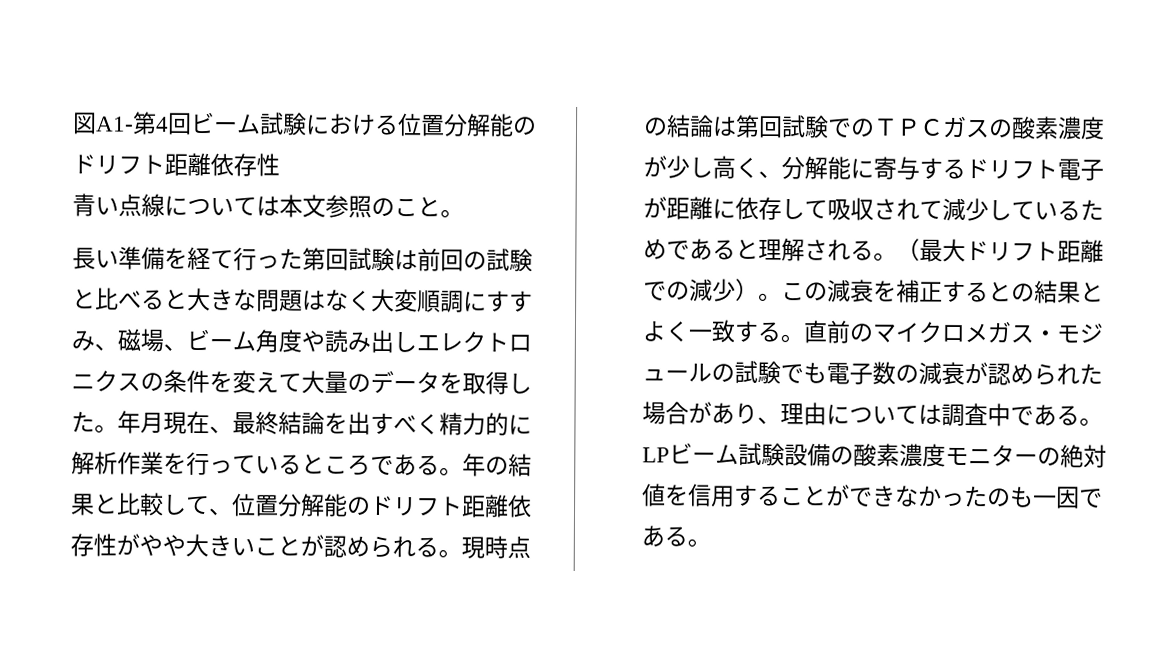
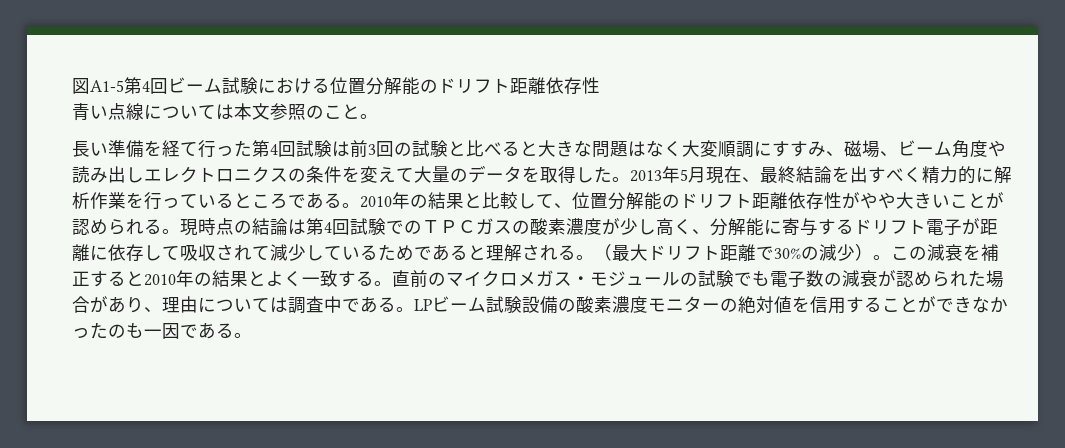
[94,116,134,132] A1- -> [89,80,124,92] A1-5
(326, 259) none -> [269,144,278,155] 4
(441, 260) none -> [367,144,376,155] 3
[116,410,141,434] 年 -> [629,166,688,183] 2013年5
(463, 471) none -> [359,196,392,208] 2010
(760, 126) none -> [323,222,332,233] 4
(667, 291) none -> [773,248,801,259] 30%
(1012, 291) none -> [143,270,194,287] 2010年

